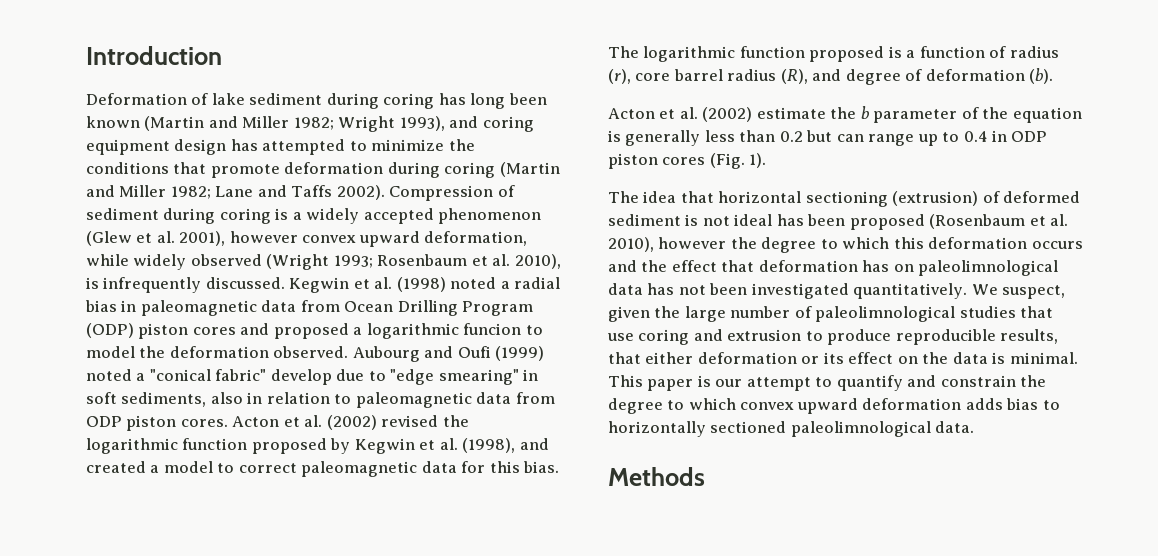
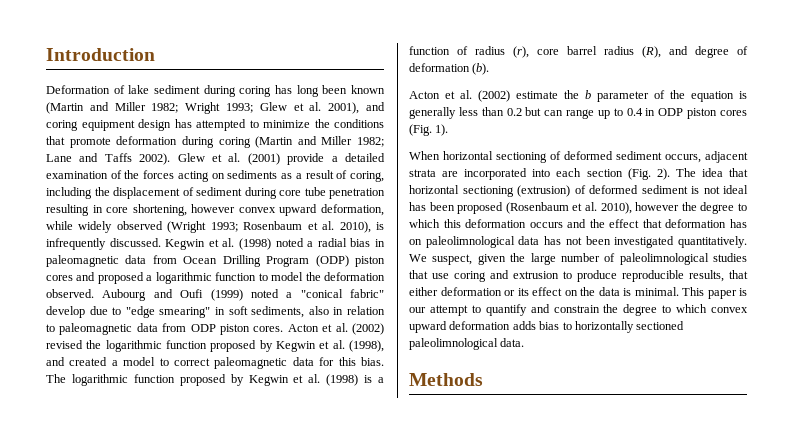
[399,116,445,131] 1993), -> [226,102,360,114] 1993; Glew et al. 2001),
[389,185,515,201] [86,208,542,224] [86,231,226,246] Compression of sediment during coring is a widely accepted phenomenon (Glew et al. 2001), -> [177,153,385,165] [46,170,384,182] [46,187,385,199] [46,204,187,216] Glew et al. (2001) provide a detailed examination of the forces acting on sediments as a result of coring, including the displacement of sediment during core tube penetration resulting in core shortening,
[463,323,522,335] funcion -> [215,272,257,281] function
(885, 54) none -> [230,374,359,386] by Kegwin et al. (1998)
(767, 160) none -> [409,151,748,163] [409,168,670,180] When horizontal sectioning of deformed sediment occurs, adjacent strata are incorporated into each section (Fig. 2).

